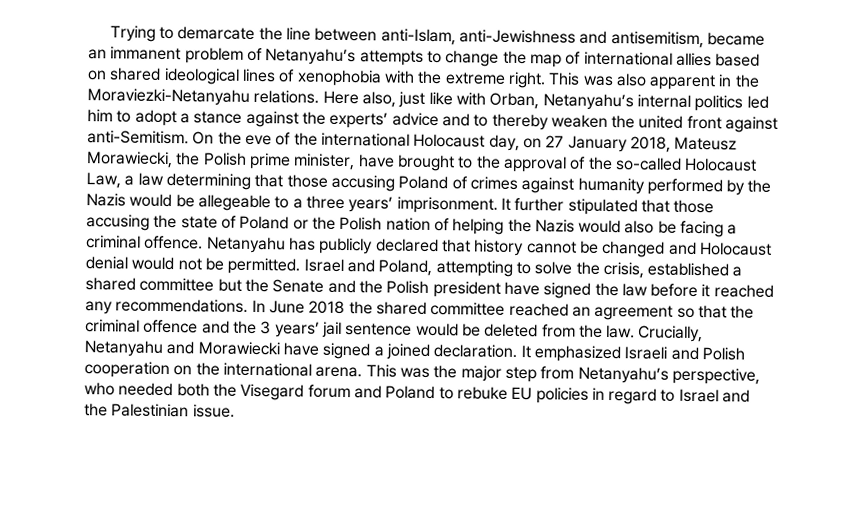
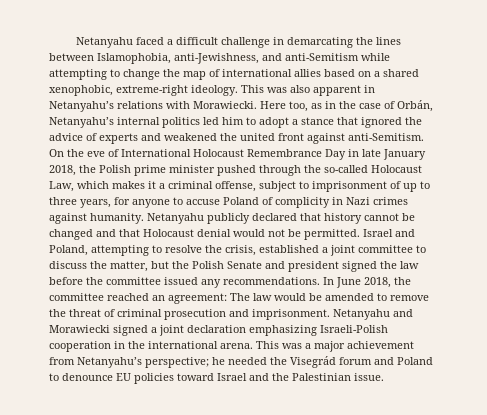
[109,25,765,49] [88,46,424,66] Trying to demarcate the line between anti-Islam, anti-Jewishness and antisemitism, became an immanent problem of Netanyahu’s attempts -> [75,37,401,48] [49,53,390,64] [49,69,107,80] Netanyahu faced a difficult challenge in demarcating the lines between Islamophobia, anti-Jewishness, and anti-Semitism while attempting
[109,67,546,89] shared ideological lines of xenophobia with the extreme right. -> [374,69,419,77] [49,85,238,96] a shared xenophobic, extreme-right ideology.
[734,74,760,88] [87,88,540,110] the Moraviezki-Netanyahu relations. Here also, just like with Orban, -> [49,100,433,112] Netanyahu’s relations with Morawiecki. Here too, as in the case of Orbán,
[245,110,608,131] against the experts’ advice and to thereby weaken -> [337,117,422,128] [49,133,217,144] that ignored the advice of experts and weakened
[293,132,738,153] [86,151,758,173] [86,172,772,196] [86,193,715,216] [86,214,738,238] [86,235,316,254] the international Holocaust day, on 27 January 2018, Mateusz Morawiecki, the Polish prime minister, have brought to the approval of the so-called Holocaust Law, a law determining that those accusing Poland of crimes against humanity performed by the Nazis would be allegeable to a three years’ imprisonment. It further stipulated that those accusing the state of Poland or the Polish nation of helping the Nazis would also be facing a criminal offence. Netanyahu has -> [121,149,426,160] [49,165,422,176] [49,181,430,192] [49,197,408,208] [49,213,204,224] International Holocaust Remembrance Day in late January 2018, the Polish prime minister pushed through the so-called Holocaust Law, which makes it a criminal offense, subject to imprisonment of up to three years, for anyone to accuse Poland of complicity in Nazi crimes against humanity. Netanyahu
(697, 248) none -> [119,229,140,237] that
[534,261,573,275] solve -> [165,245,202,253] resolve
[85,277,215,292] shared committee -> [330,245,426,256] [49,261,148,272] joint committee to discuss the matter,
(269, 285) none -> [192,261,224,269] Polish
[358,280,540,298] the Polish president have -> [288,261,339,272] president
[701,284,774,298] it reached -> [86,277,198,285] the committee issued
[308,300,755,321] [85,319,704,343] 2018 the shared committee reached an agreement so that the criminal offence and the 3 years’ jail sentence would be deleted from the law. Crucially, -> [364,277,411,288] [49,293,429,304] [49,309,330,320] 2018, the committee reached an agreement: The law would be amended to remove the threat of criminal prosecution and imprisonment.
[282,342,319,356] have -> (110, 329) none
[385,343,745,363] [84,361,193,379] joined declaration. It emphasized Israeli and Polish cooperation on -> [159,325,388,336] [49,341,125,352] joint declaration emphasizing Israeli-Polish cooperation in
[433,365,760,385] [84,382,305,401] the major step from Netanyahu’s perspective, who needed both the Visegard -> [305,341,414,352] [49,356,336,368] a major achievement from Netanyahu’s perspective; he needed the Visegrád
[456,386,508,400] rebuke -> [62,373,113,381] denounce
[591,387,676,405] in regard to -> [177,373,214,381] toward

